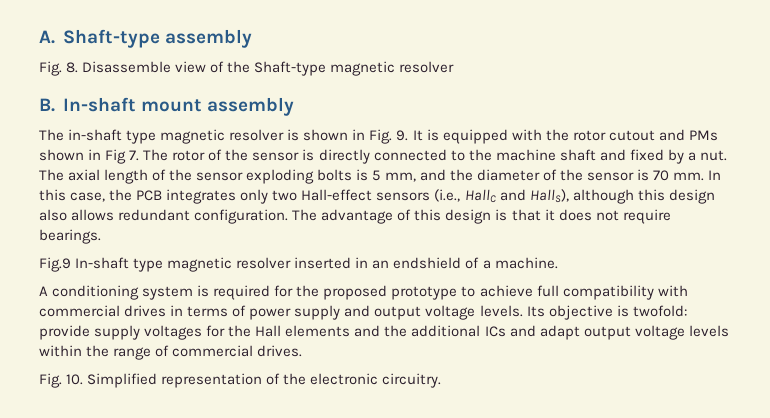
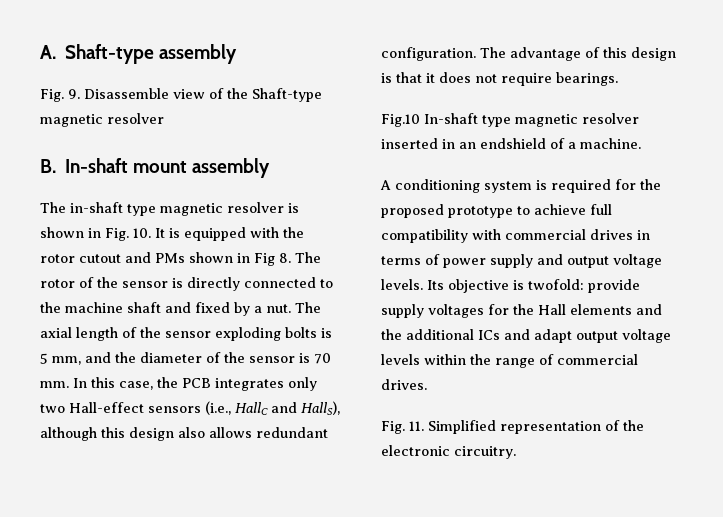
[66,62,79,73] 8. -> [68,89,80,99] 9.
[396,130,409,141] 9. -> [133,228,151,238] 10.
[129,150,140,161] 7. -> [279,253,291,263] 8.
[39,257,71,272] Fig.9 -> [381,114,420,127] Fig.10
[66,374,84,385] 10. -> [409,421,424,431] 11.

